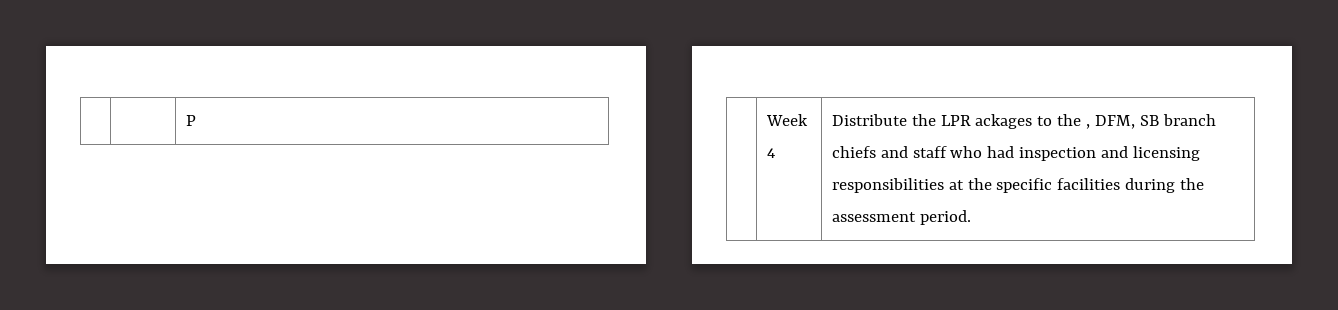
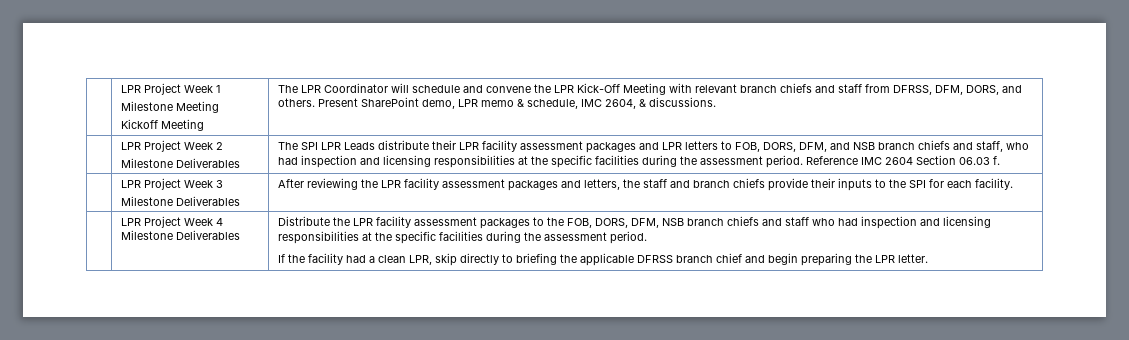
[185,115,196,126] | | P // | -> [120,83,220,95] [120,101,219,113] [120,119,204,131] [277,83,1022,95] [277,97,716,109] [120,140,223,152] [120,158,240,168] [277,140,1029,153] [277,155,1000,168] [120,178,223,190] [120,196,240,206] [277,178,1013,191] [120,216,181,228] | LPR Project Week 1 // Milestone Meeting // Kickoff Meeting | The LPR Coordinator will schedule and convene the LPR Kick-Off Meeting with relevant branch chiefs and staff from DFRSS, DFM, DORS, and others. Present SharePoint demo, LPR memo & schedule, IMC 2604, & discussions. // | LPR Project Week 2 // Milestone Deliverables | The SPI LPR Leads distribute their LPR facility assessment packages and LPR letters to FOB, DORS, DFM, and NSB branch chiefs and staff, who had inspection and licensing responsibilities at the specific facilities during the assessment period. Reference IMC 2604 Section 06.03 f. // | LPR Project Week 3 // Milestone Deliverables | After reviewing the LPR facility assessment packages and letters, the staff and branch chiefs provide their inputs to the SPI for each facility. // | LPR Project
(775, 153) none -> [120,230,240,240] Milestone Deliverables
[975,114,1160,129] ackages to the , DFM, SB -> [375,216,684,229] facility assessment packages to the FOB, DORS, DFM, NSB
(971, 217) none -> [277,253,928,266] // If the facility had a clean LPR, skip directly to briefing the applicable DFRSS branch chief and begin preparing the LPR letter.

